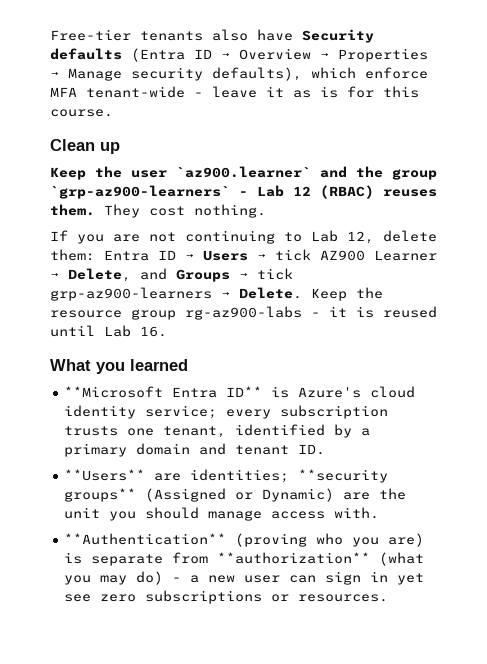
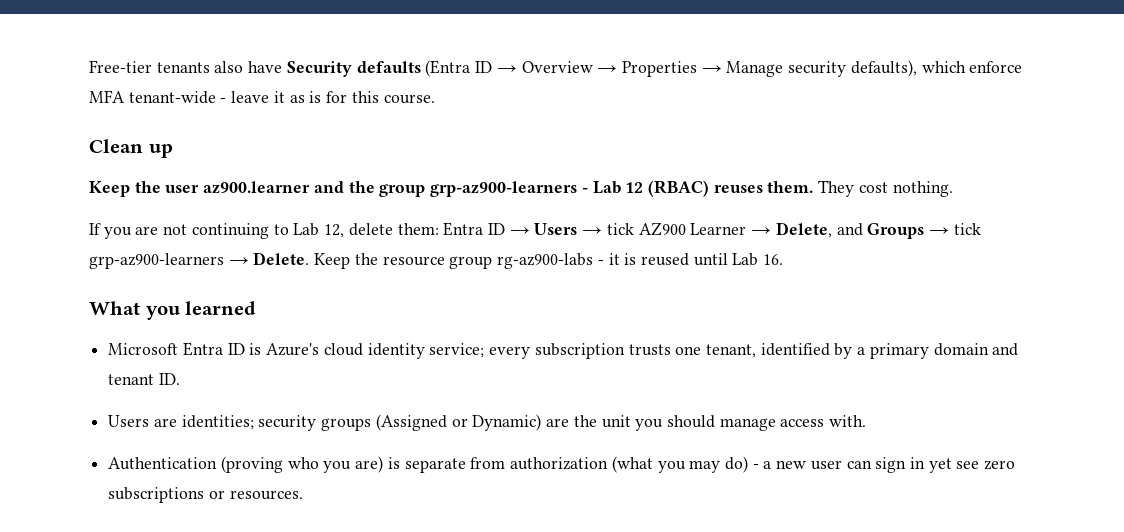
[176,166,311,178] `az900.learner` -> [203,181,311,194] az900.learner
[50,185,230,199] `grp-az900-learners` -> [430,181,578,197] grp-az900-learners
[64,386,263,398] **Microsoft Entra ID** -> [108,342,245,356] Microsoft Entra ID
[64,469,146,481] **Users** -> [108,415,150,427] Users
[298,469,389,483] [64,488,137,502] **security groups** -> [258,415,372,431] security groups
[64,533,227,545] **Authentication** -> [108,457,218,470] Authentication
[217,552,371,564] **authorization** -> [510,457,609,470] authorization

